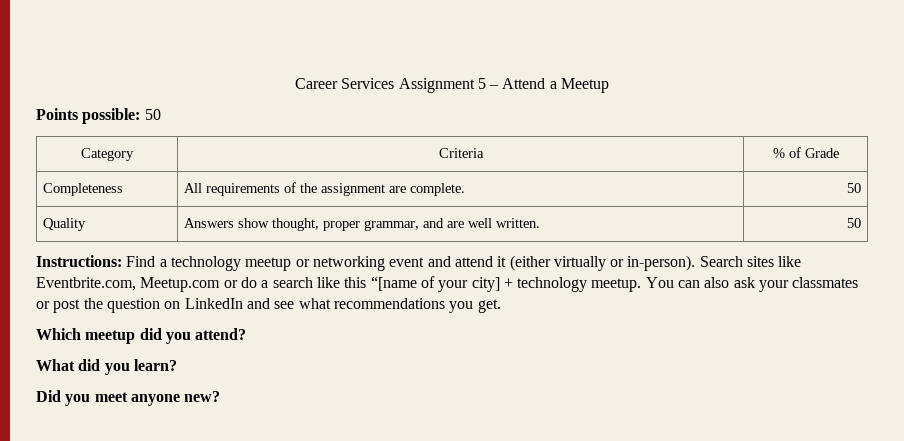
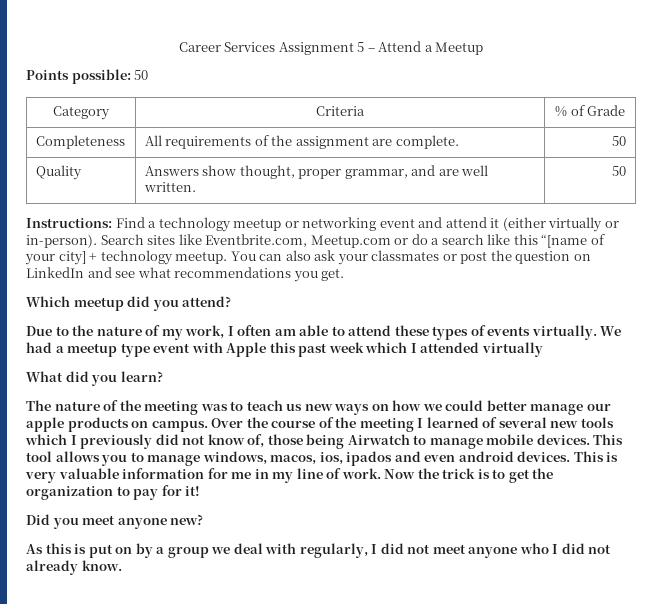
[36,359,177,375] What did you learn? -> [26,325,622,340] [26,342,543,357] [26,371,163,386] [26,400,611,415] [26,417,614,432] [25,434,624,449] [26,451,619,466] [25,468,554,483] [26,485,201,500] Due to the nature of my work, I often am able to attend these types of events virtually. We had a meetup type event with Apple this past week which I attended virtually // What did you learn? // The nature of the meeting was to teach us new ways on how we could better manage our apple products on campus. Over the course of the meeting I learned of several new tools which I previously did not know of, those being Airwatch to manage mobile devices. This tool allows you to manage windows, macos, ios, ipados and even android devices. This is very valuable information for me in my line of work. Now the trick is to get the organization to pay for it!
(221, 396) none -> [26,543,612,558] [26,560,122,575] // As this is put on by a group we deal with regularly, I did not meet anyone who I did not already know.

